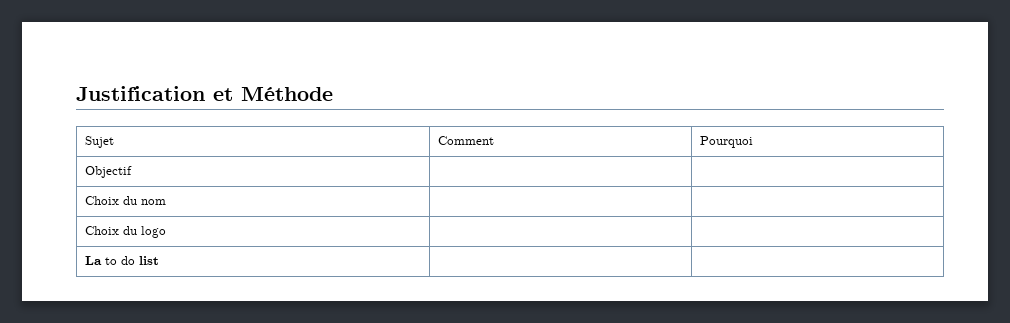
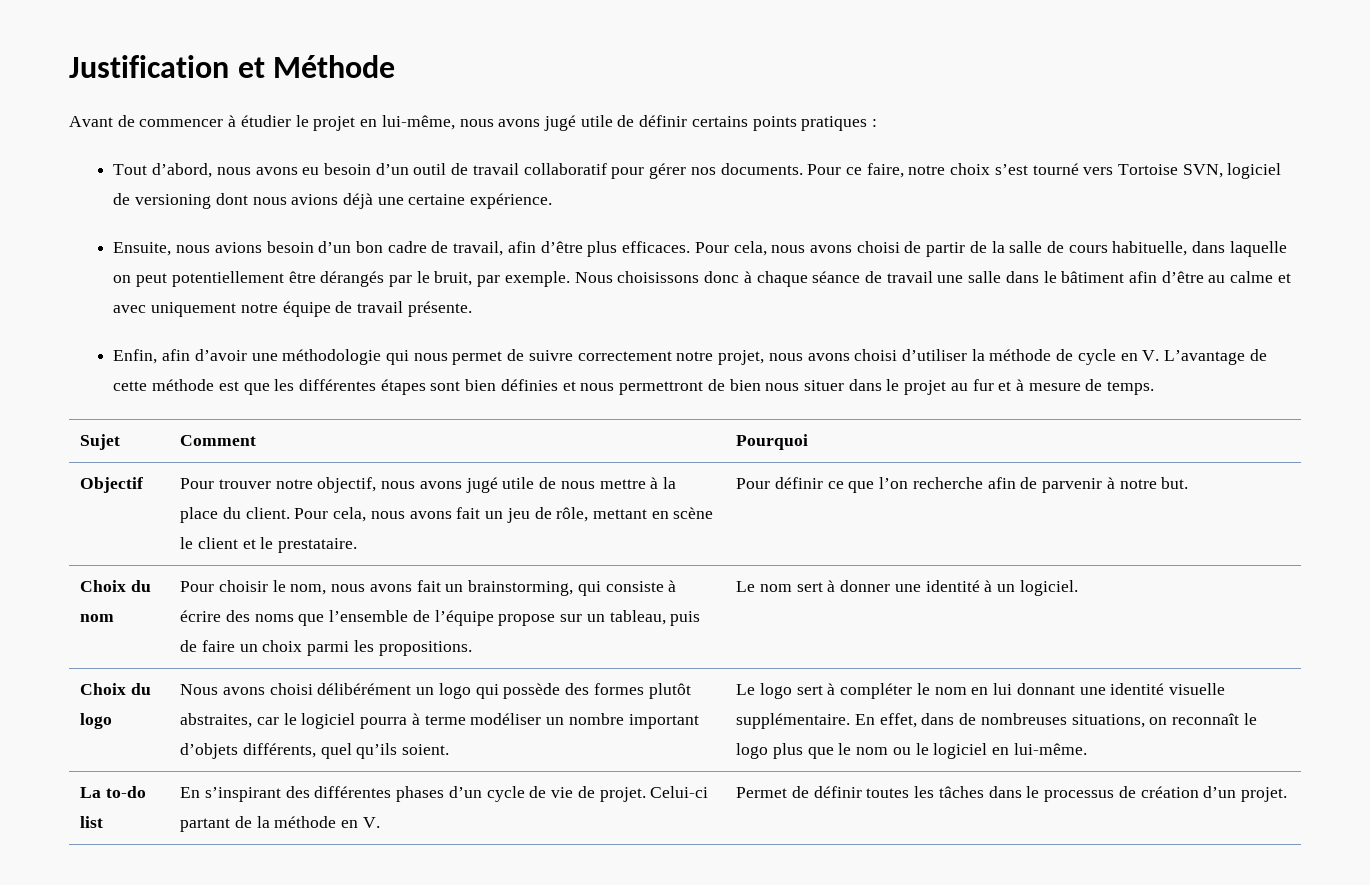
[84,136,114,148] [437,136,494,145] [699,136,753,148] [84,166,132,178] [84,196,166,205] [84,226,166,238] // Sujet | Comment | Pourquoi // Objectif | | // Choix du nom | | // Choix du logo | | -> [69,115,878,131] [113,163,1282,179] [113,193,553,209] [113,241,1287,257] [113,271,1291,287] [113,301,472,317] [113,349,1267,365] [113,379,1155,395] [80,434,121,450] [180,435,257,446] [736,434,809,450] [80,477,144,493] [180,477,676,493] [180,507,714,523] [180,537,358,553] [736,477,1189,493] [80,580,151,592] [80,614,115,622] [180,580,677,596] [180,610,701,626] [180,640,472,656] [736,580,1078,596] [80,683,151,695] [80,713,113,729] [180,683,691,699] [180,713,699,729] [180,743,450,759] [736,683,1225,699] [736,713,1257,729] [736,743,1087,759] // Avant de commencer à étudier le projet en lui-même, nous avons jugé utile de définir certains points pratiques : // Tout d’abord, nous avons eu besoin d’un outil de travail collaboratif pour gérer nos documents. Pour ce faire, notre choix s’est tourné vers Tortoise SVN, logiciel de versioning dont nous avions déjà une certaine expérience. // Ensuite, nous avions besoin d’un bon cadre de travail, afin d’être plus efficaces. Pour cela, nous avons choisi de partir de la salle de cours habituelle, dans laquelle on peut potentiellement être dérangés par le bruit, par exemple. Nous choisissons donc à chaque séance de travail une salle dans le bâtiment afin d’être au calme et avec uniquement notre équipe de travail présente. // Enfin, afin d’avoir une méthodologie qui nous permet de suivre correctement notre projet, nous avons choisi d’utiliser la méthode de cycle en V. L’avantage de cette méthode est que les différentes étapes sont bien définies et nous permettront de bien nous situer dans le projet au fur et à mesure de temps. // Sujet | Comment | Pourquoi // Objectif | Pour trouver notre objectif, nous avons jugé utile de nous mettre à la place du client. Pour cela, nous avons fait un jeu de rôle, mettant en scène le client et le prestataire. | Pour définir ce que l’on recherche afin de parvenir à notre but. // Choix du nom | Pour choisir le nom, nous avons fait un brainstorming, qui consiste à écrire des noms que l’ensemble de l’équipe propose sur un tableau, puis de faire un choix parmi les propositions. | Le nom sert à donner une identité à un logiciel. // Choix du logo | Nous avons choisi délibérément un logo qui possède des formes plutôt abstraites, car le logiciel pourra à terme modéliser un nombre important d’objets différents, quel qu’ils soient. | Le logo sert à compléter le nom en lui donnant une identité visuelle supplémentaire. En effet, dans de nombreuses situations, on reconnaît le logo plus que le nom ou le logiciel en lui-même.
[104,256,135,265] to do -> [105,786,146,798] to-do
(159, 260) | -> [180,786,709,802] [180,816,380,832] [736,786,1287,802] En s’inspirant des différentes phases d’un cycle de vie de projet. Celui-ci partant de la méthode en V. | Permet de définir toutes les tâches dans le processus de création d’un projet.

